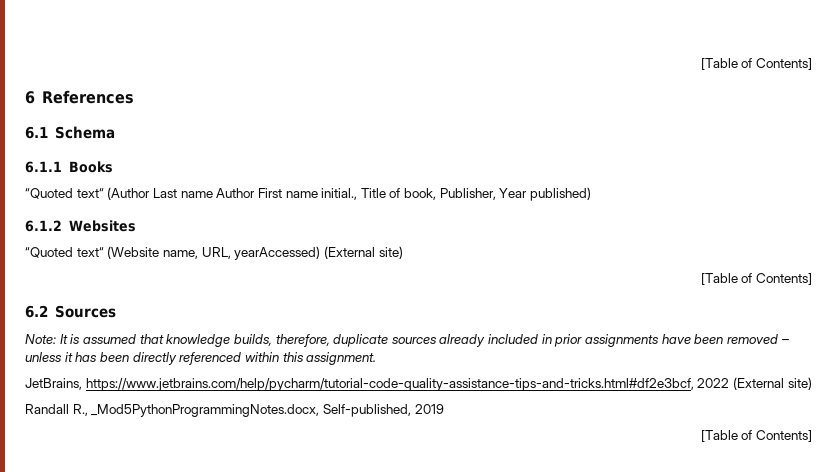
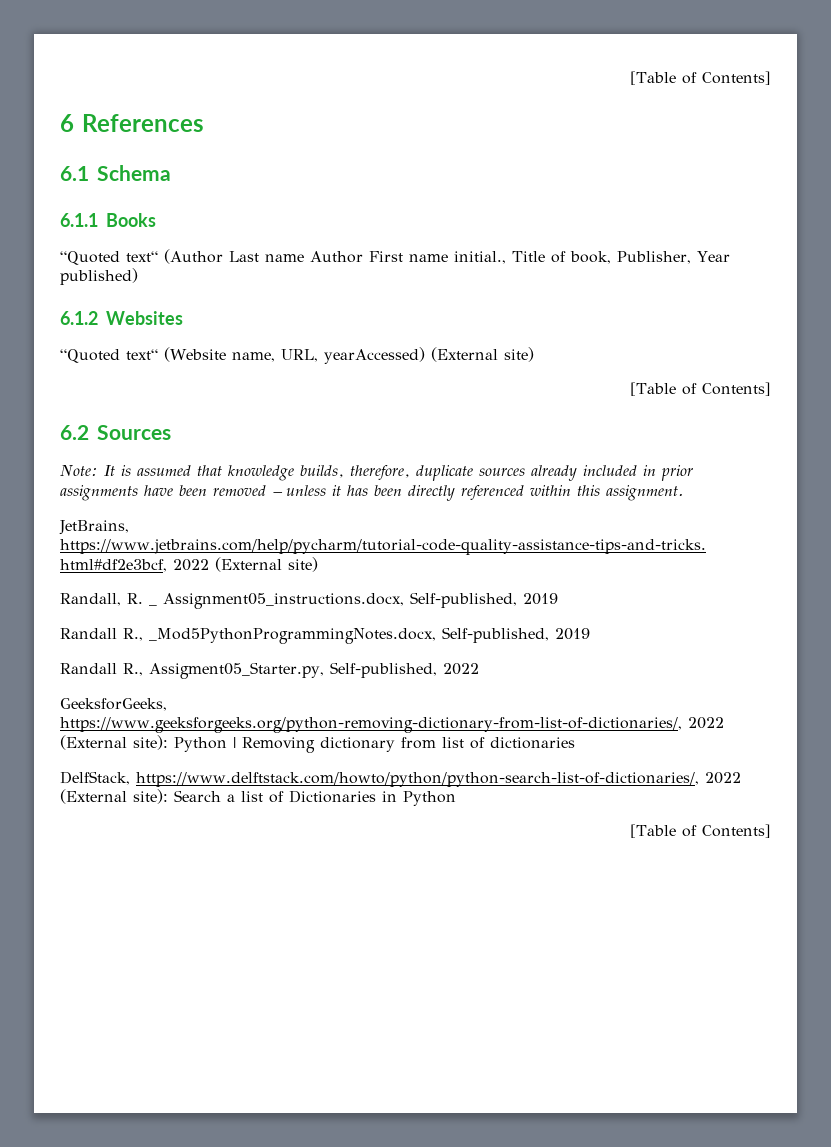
(812, 383) none -> [60,593,143,606] [149,592,558,609] // Randall, R. _ Assignment05_instructions.docx, Self-published, 2019
(444, 409) none -> [60,662,479,679] [60,698,167,711] [60,717,724,733] [60,735,575,753] [60,771,741,787] [60,789,456,806] // Randall R., Assigment05_Starter.py, Self-published, 2022 // GeeksforGeeks, https://www.geeksforgeeks.org/python-removing-dictionary-from-list-of-dictionaries/, 2022 (External site): Python | Removing dictionary from list of dictionaries // DelfStack, https://www.delftstack.com/howto/python/python-search-list-of-dictionaries/, 2022 (External site): Search a list of Dictionaries in Python

